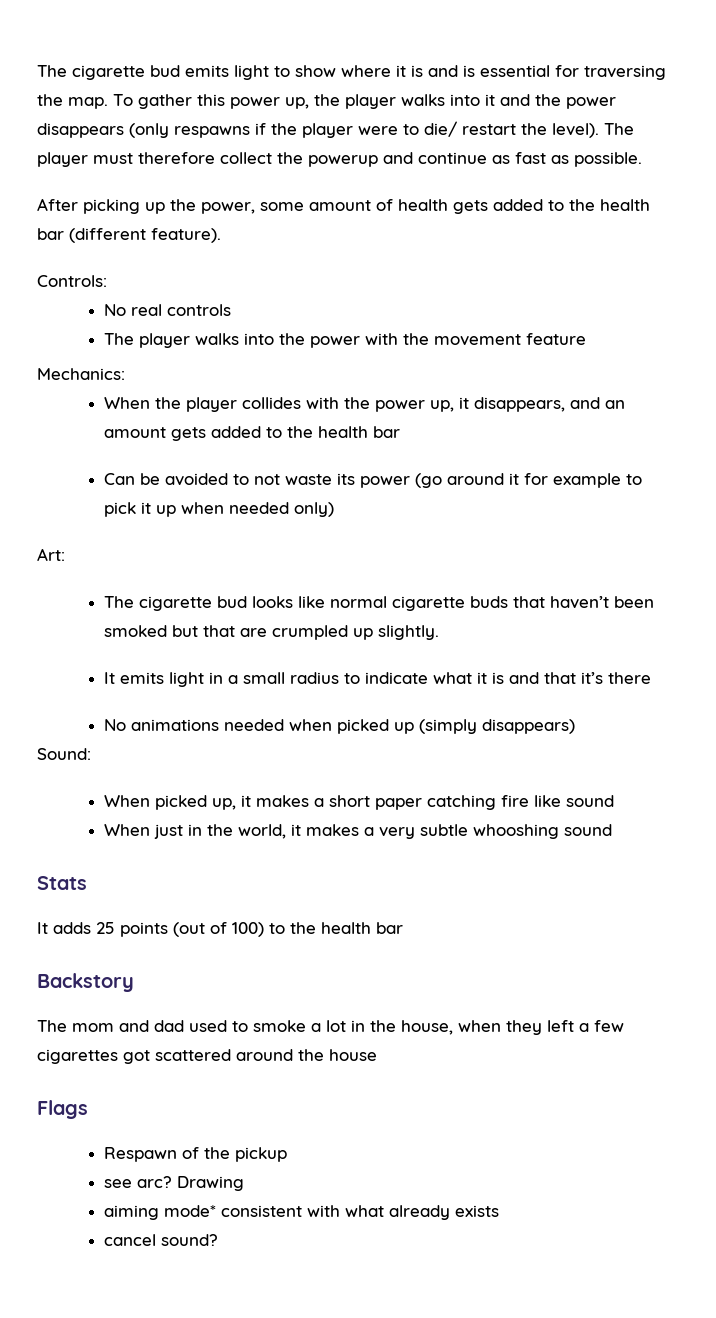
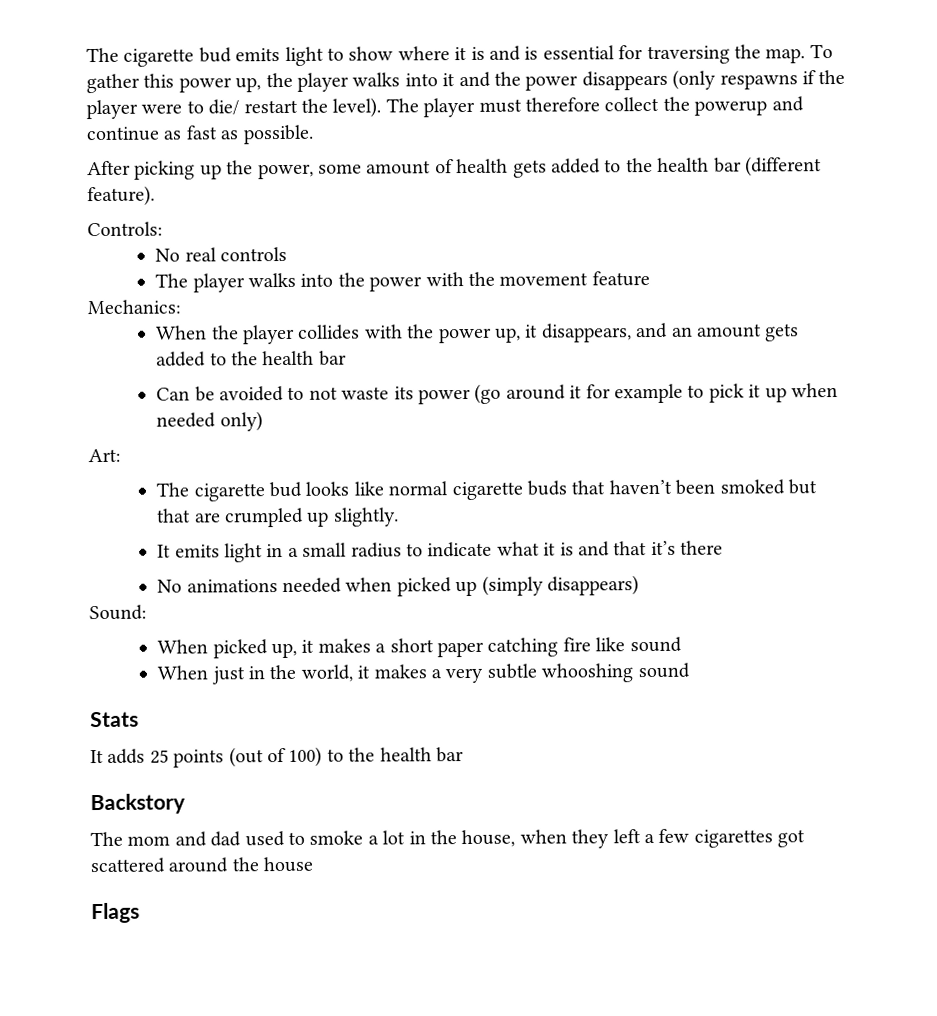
[104,1147,288,1162] [104,1176,245,1191] [104,1205,500,1220] [104,1234,219,1246] // Respawn of the pickup // see arc? Drawing // aiming mode* consistent with what already exists // cancel sound? -> (140, 913) none

